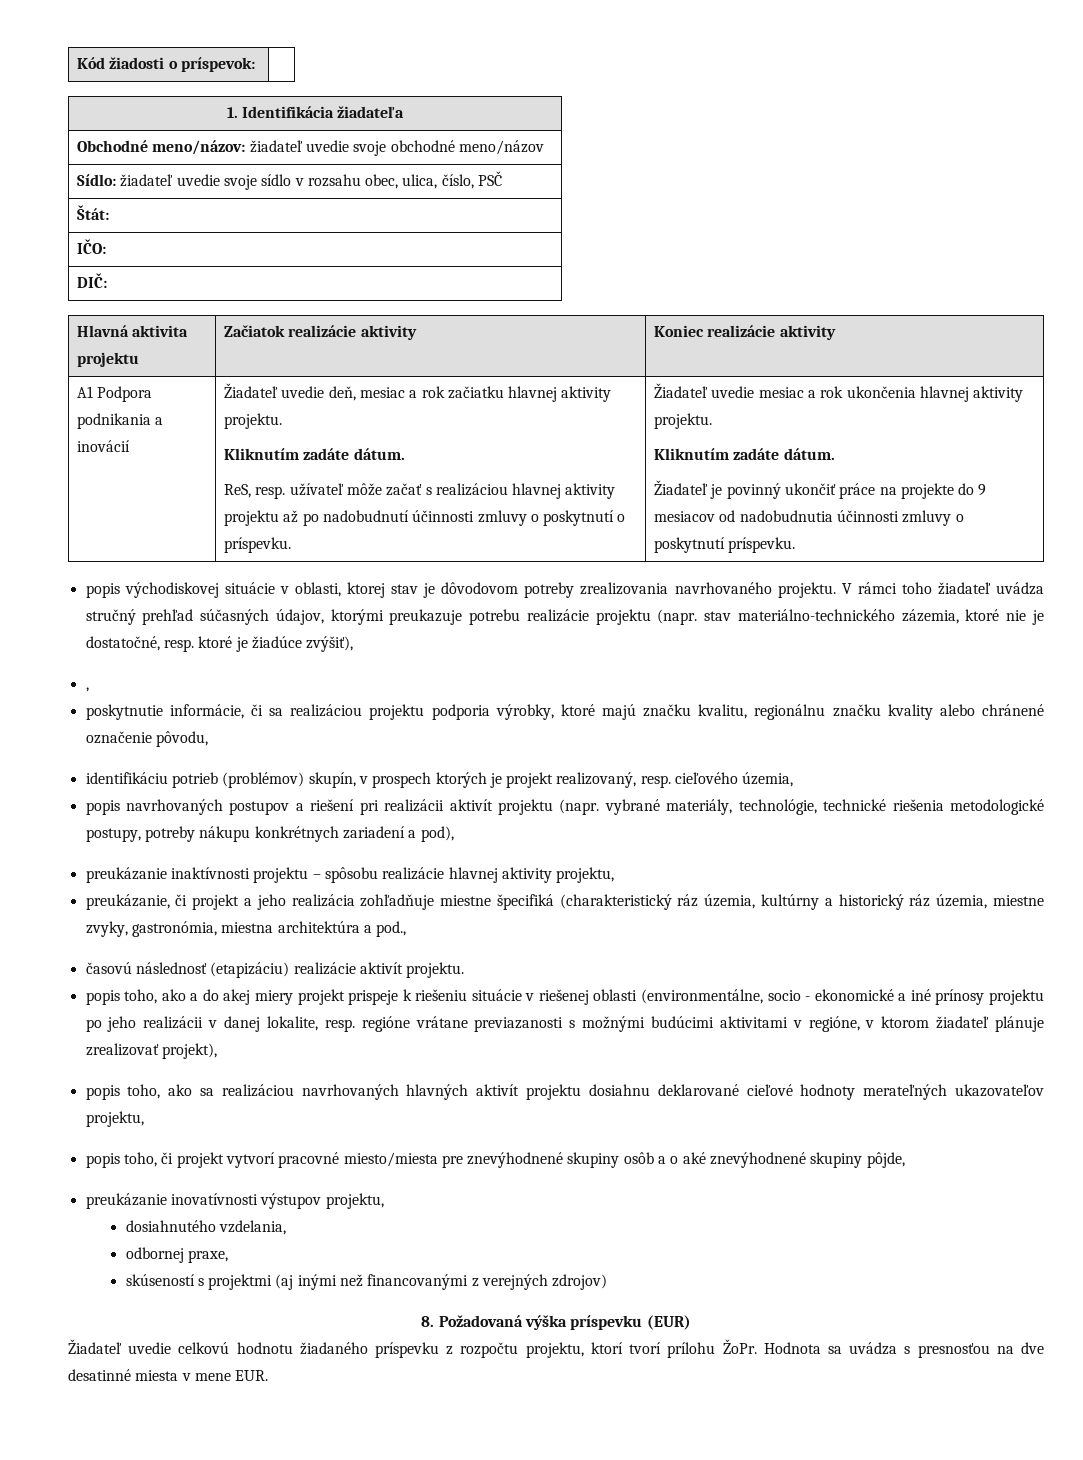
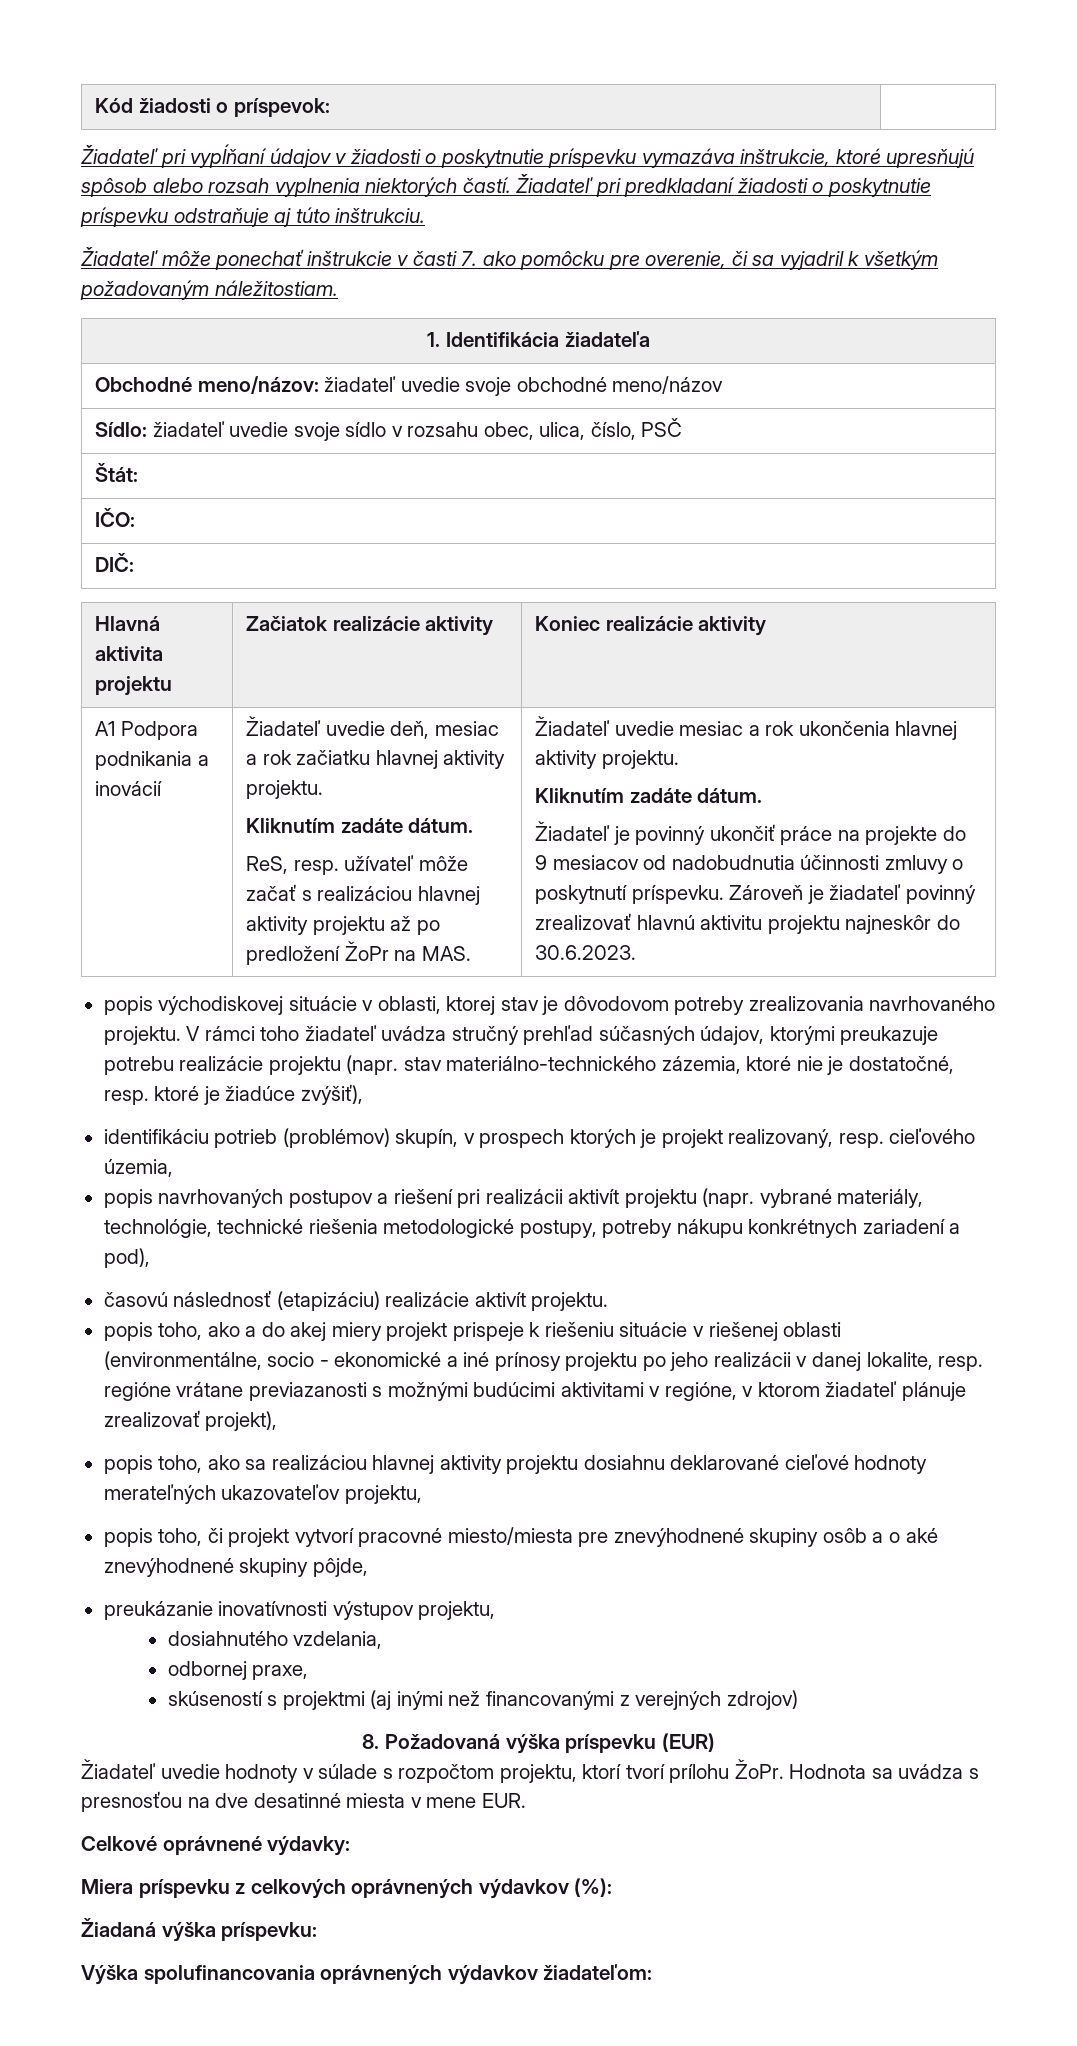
(255, 64) none -> [81,144,975,168] [81,174,931,197] [80,207,426,227] [81,247,939,270] [80,280,338,300] // Žiadateľ pri vypĺňaní údajov v žiadosti o poskytnutie príspevku vymazáva inštrukcie, ktoré upresňujú spôsob alebo rozsah vyplnenia niektorých častí. Žiadateľ pri predkladaní žiadosti o poskytnutie príspevku odstraňuje aj túto inštrukciu. // Žiadateľ môže ponechať inštrukcie v časti 7. ako pomôcku pre overenie, či sa vyjadril k všetkým požadovaným náležitostiam.
[322,510,626,526] [223,537,291,553] nadobudnutí účinnosti zmluvy o poskytnutí o príspevku. -> [246,941,471,965] predložení ŽoPr na MAS.
(796, 545) none -> [729,884,976,904] [535,913,960,934] [535,945,637,960] Zároveň je žiadateľ povinný zrealizovať hlavnú aktivitu projektu najneskôr do 30.6.2023.
[85,687,89,692] [85,704,1044,720] [85,731,208,747] // , // poskytnutie informácie, či sa realizáciou projektu podporia výrobky, ktoré majú značku kvalitu, regionálnu značku kvality alebo chránené označenie pôvodu, -> (363, 1094) none
[85,867,615,883] [85,894,1044,910] [85,921,407,937] // preukázanie inaktívnosti projektu – spôsobu realizácie hlavnej aktivity projektu, // preukázanie, či projekt a jeho realizácia zohľadňuje miestne špecifiká (charakteristický ráz územia, kultúrny a historický ráz územia, miestne zvyky, gastronómia, miestna architektúra a pod., -> (150, 1258) none
[301,1084,520,1100] navrhovaných hlavných aktivít -> [372,1455,502,1474] hlavnej aktivity
[178,1342,519,1358] celkovú hodnotu žiadaného príspevku z rozpočtu -> [225,1764,495,1783] hodnoty v súlade s rozpočtom
(269, 1375) none -> [81,1836,351,1856] [81,1878,613,1899] [81,1918,318,1942] [81,1964,653,1985] // Celkové oprávnené výdavky: // Miera príspevku z celkových oprávnených výdavkov (%): // Žiadaná výška príspevku: // Výška spolufinancovania oprávnených výdavkov žiadateľom:

